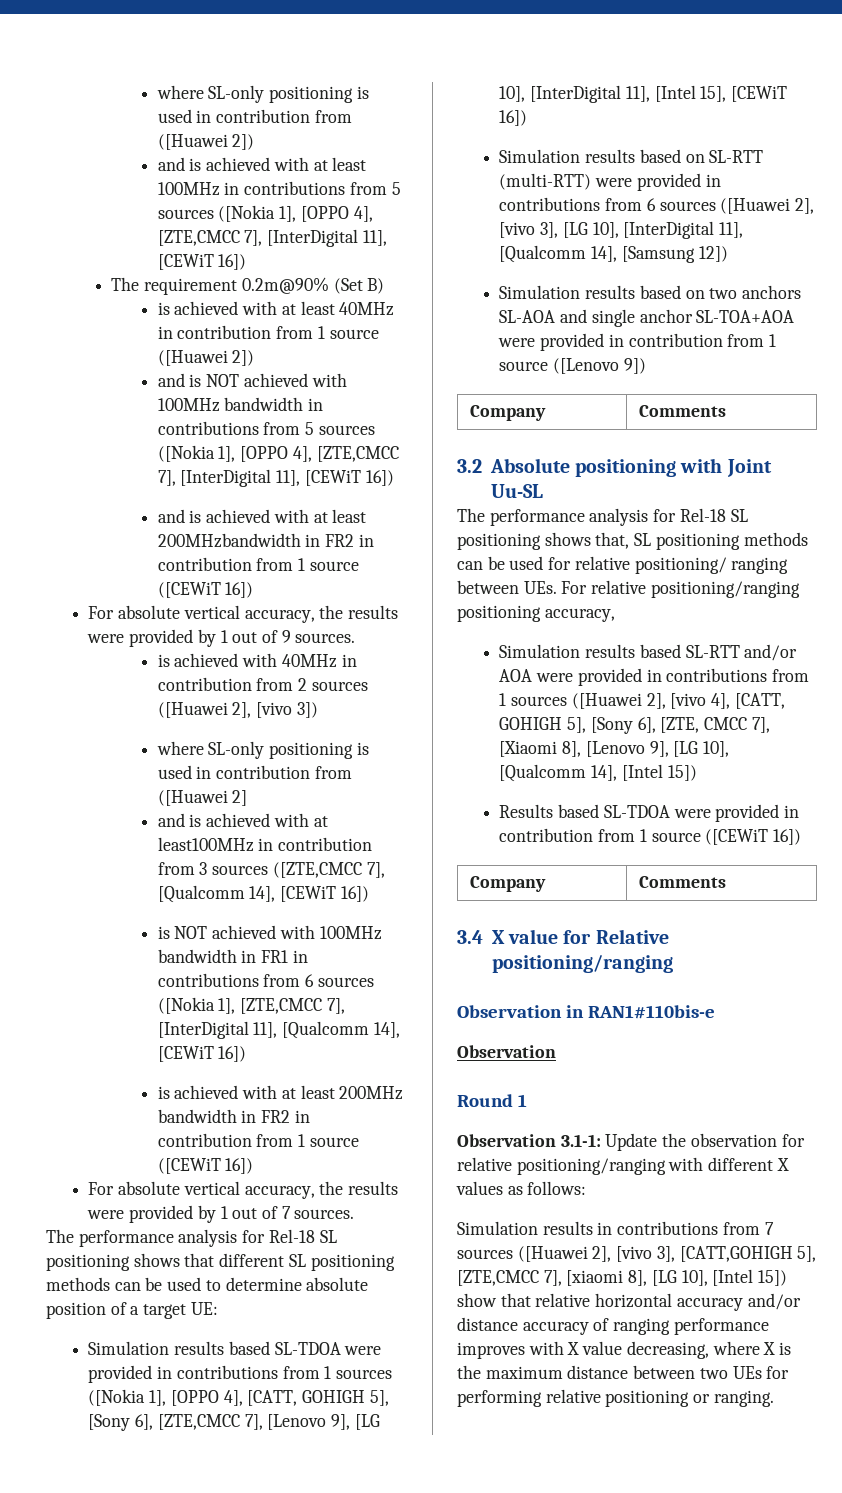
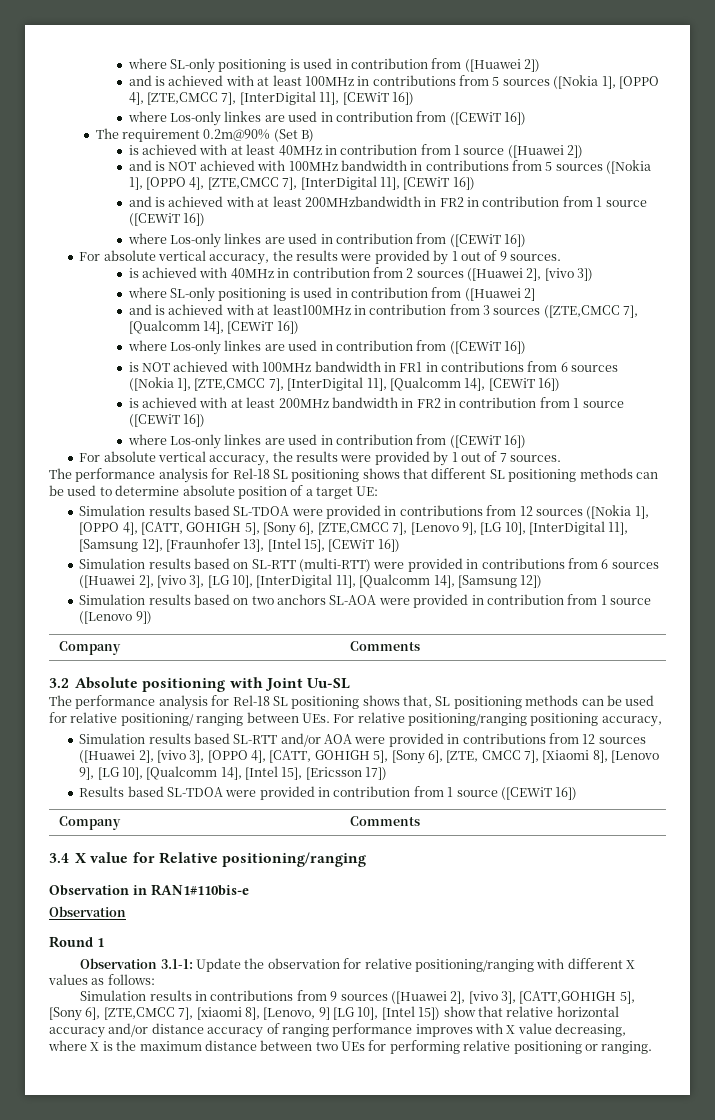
(247, 262) none -> [127,111,527,126] // where Los-only linkes are used in contribution from ([CEWiT 16])
(254, 590) none -> [127,233,527,248] // where Los-only linkes are used in contribution from ([CEWiT 16])
(369, 894) none -> [127,340,527,355] // where Los-only linkes are used in contribution from ([CEWiT 16])
(254, 1166) none -> [127,434,527,449] // where Los-only linkes are used in contribution from ([CEWiT 16])
[324,1366,332,1379] 1 -> [519,506,533,516] 12
(650, 94) none -> [79,538,265,552] [Samsung 12], [Fraunhofer 13],
[560,309,795,327] and single anchor SL-TOA+AOA -> (377, 600) none
[499,693,707,709] 1 sources ([Huawei 2], [vivo -> [582,734,646,744] [79,750,248,763] 12 sources ([Huawei 2], [vivo 3], [OPPO
[667,765,697,781] 15]) -> [281,767,388,780] 15], [Ericsson 17])
[764,1222,774,1235] 7 -> [330,991,338,1001] 9
(817, 1254) none -> [49,1007,101,1021] [Sony 6],
(648, 1278) none -> [263,1007,330,1020] [Lenovo, 9]

